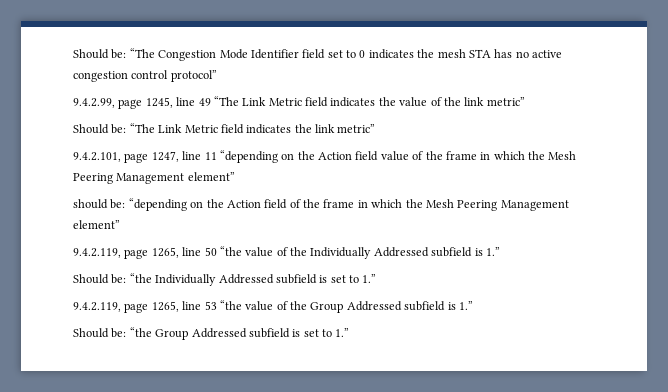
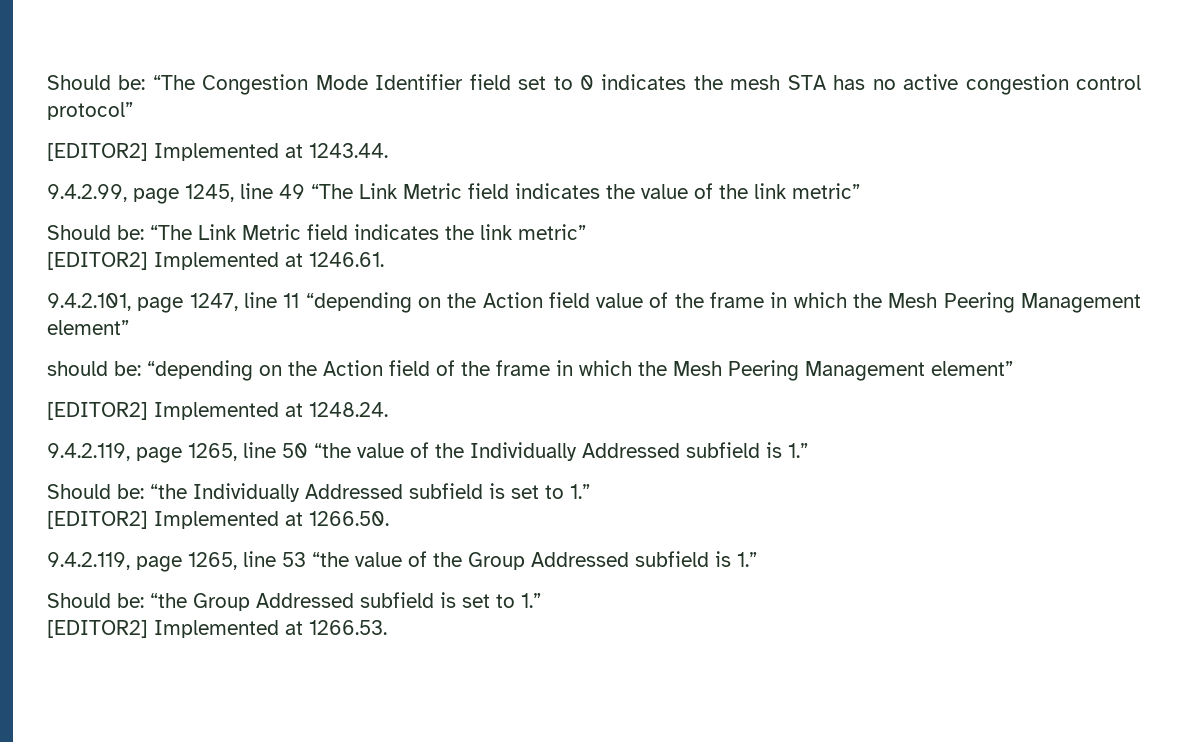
(217, 76) none -> [47,143,388,161] // [EDITOR2] Implemented at 1243.44.
(376, 128) none -> [47,252,384,270] // [EDITOR2] Implemented at 1246.61.
(120, 224) none -> [47,402,388,420] // [EDITOR2] Implemented at 1248.24.
(377, 278) none -> [47,511,389,529] // [EDITOR2] Implemented at 1266.50.
(350, 332) none -> [47,620,387,638] // [EDITOR2] Implemented at 1266.53.

